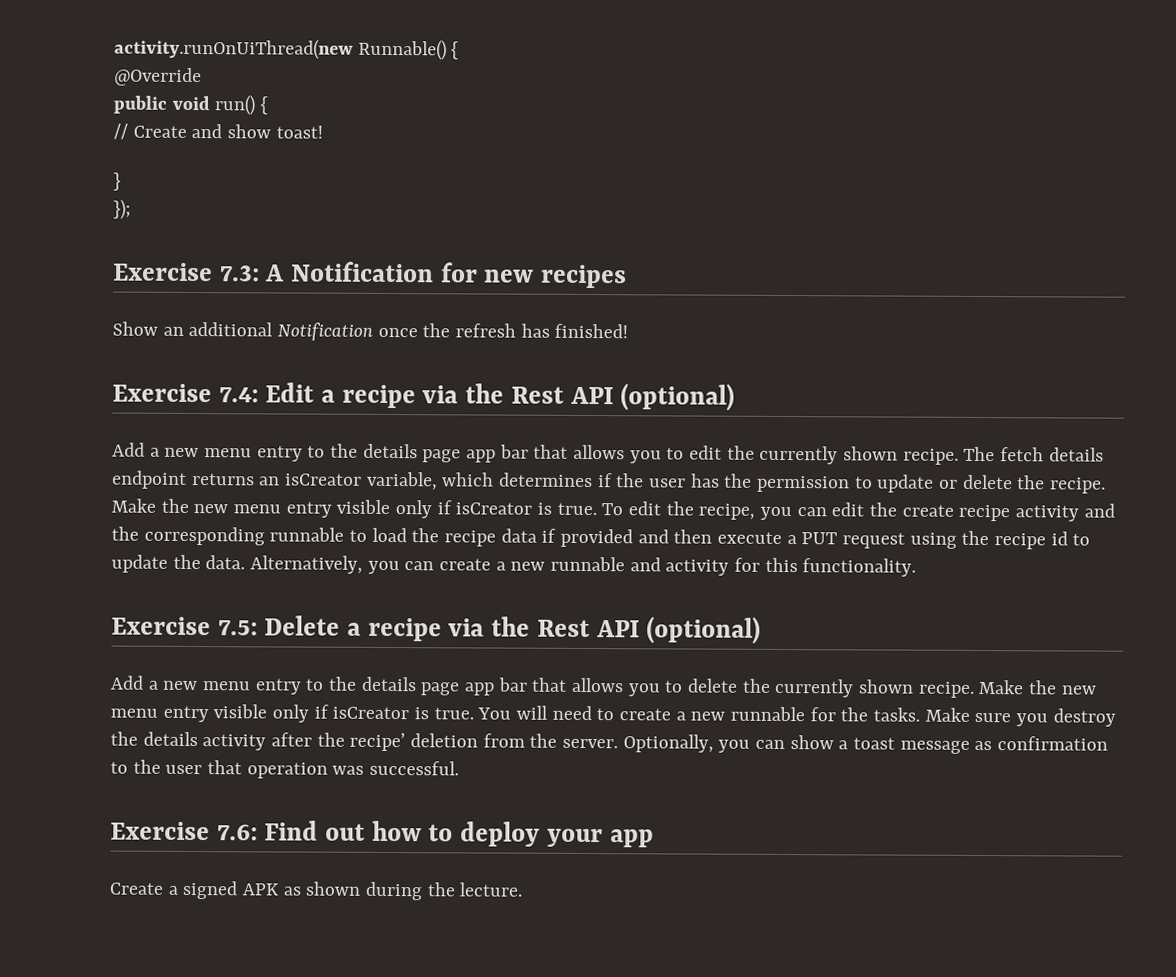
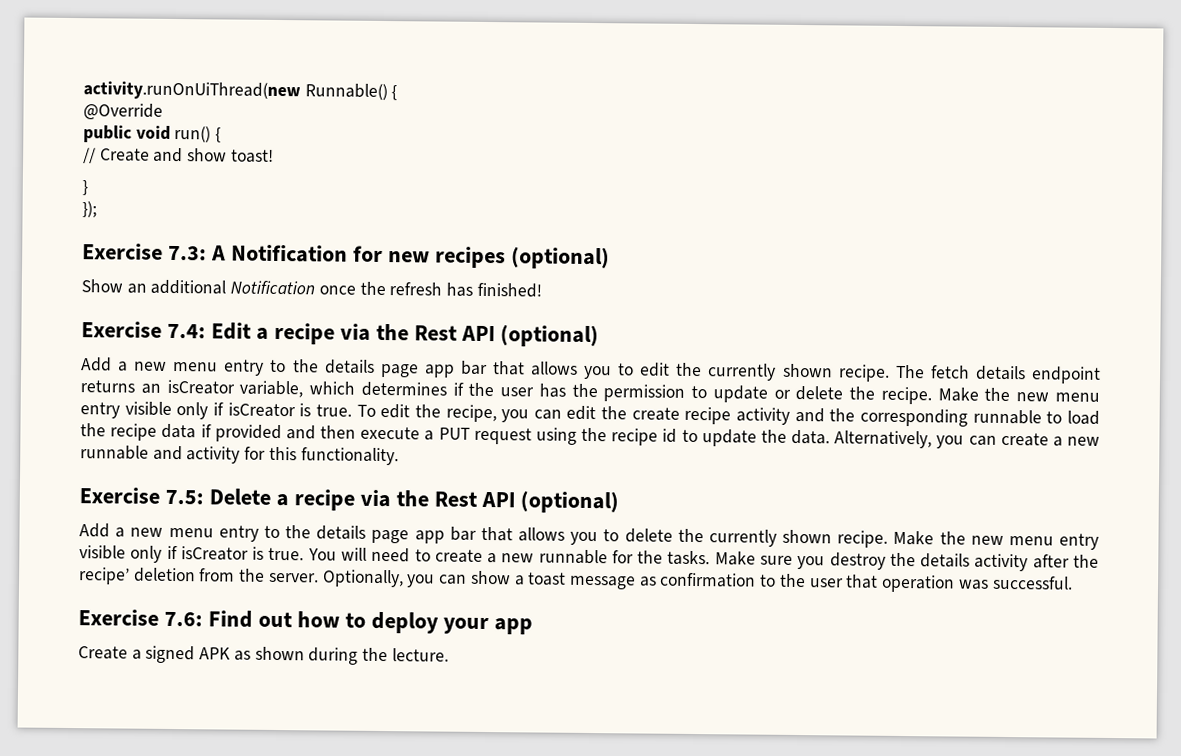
(628, 276) none -> [510,246,610,270] (optional)

